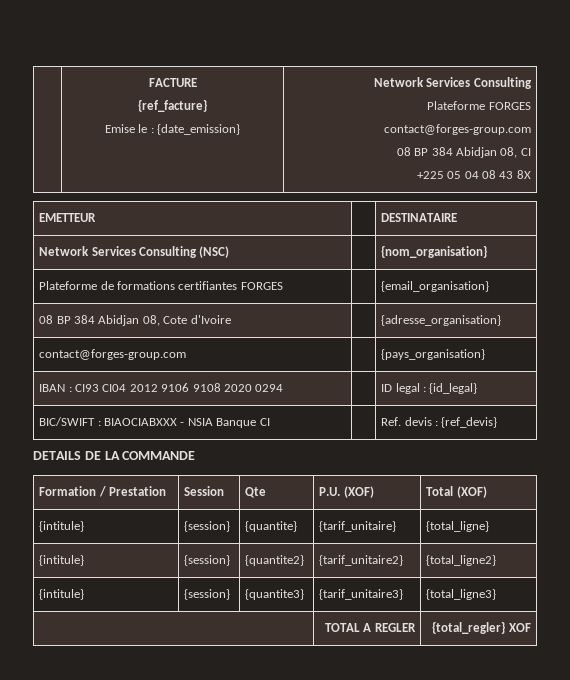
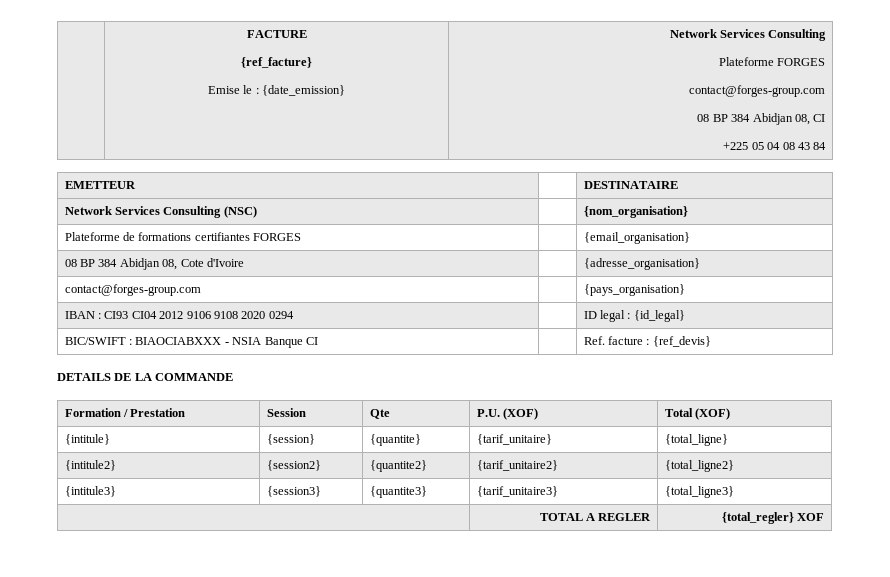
[516,170,531,179] 8X -> [813,142,827,150] 84
[404,417,432,426] devis -> [608,336,644,345] facture
[39,555,85,566] [184,555,231,566] {intitule} | {session} -> [64,460,116,471] [266,460,321,471] {intitule2} | {session2}
[39,589,85,600] [184,589,231,600] {intitule} | {session} -> [64,486,116,497] [266,486,321,497] {intitule3} | {session3}

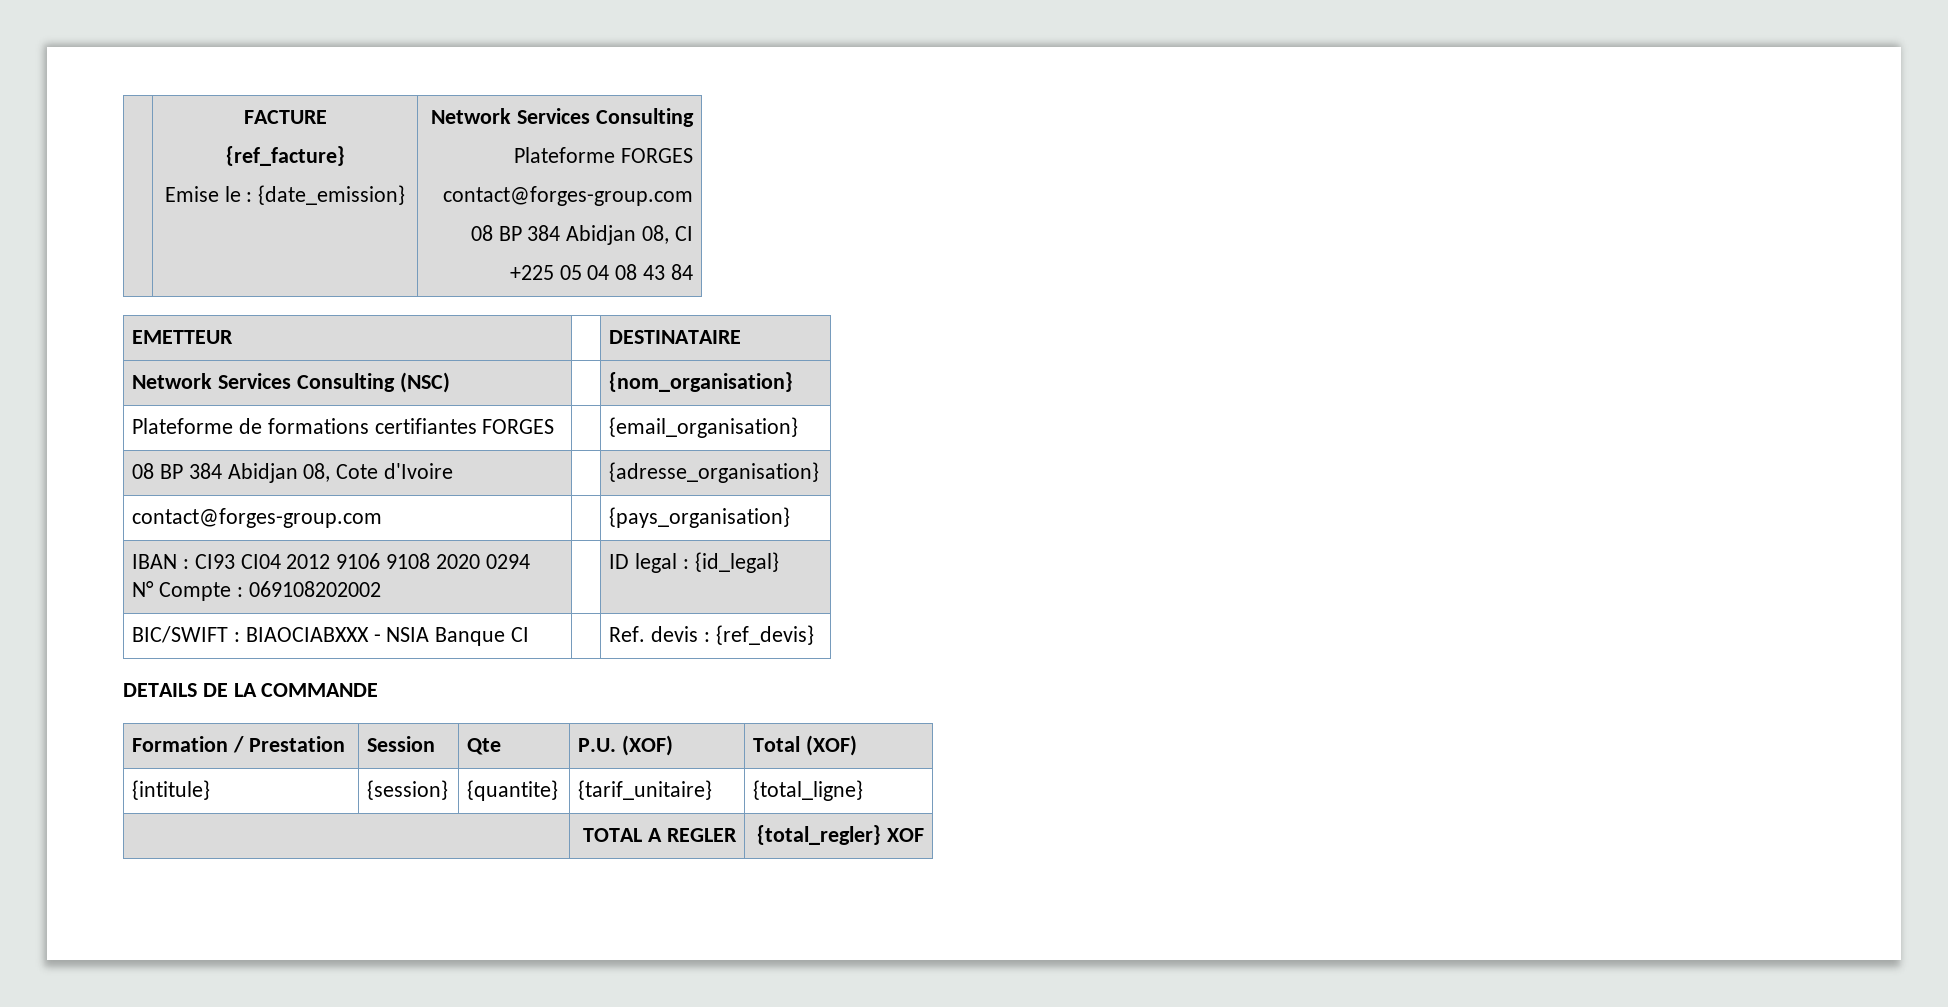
(294, 315) none -> [132,581,381,601] // N° Compte : 069108202002
[608,336,644,345] facture -> [651,626,699,642] devis
[64,460,116,471] [266,460,321,471] [369,460,427,472] [476,460,558,471] [664,460,734,472] [64,486,116,497] [266,486,321,497] [369,486,427,498] [476,486,558,497] [664,486,734,498] // {intitule2} | {session2} | {quantite2} | {tarif_unitaire2} | {total_ligne2} // {intitule3} | {session3} | {quantite3} | {tarif_unitaire3} | {total_ligne3} -> (864, 790) none

